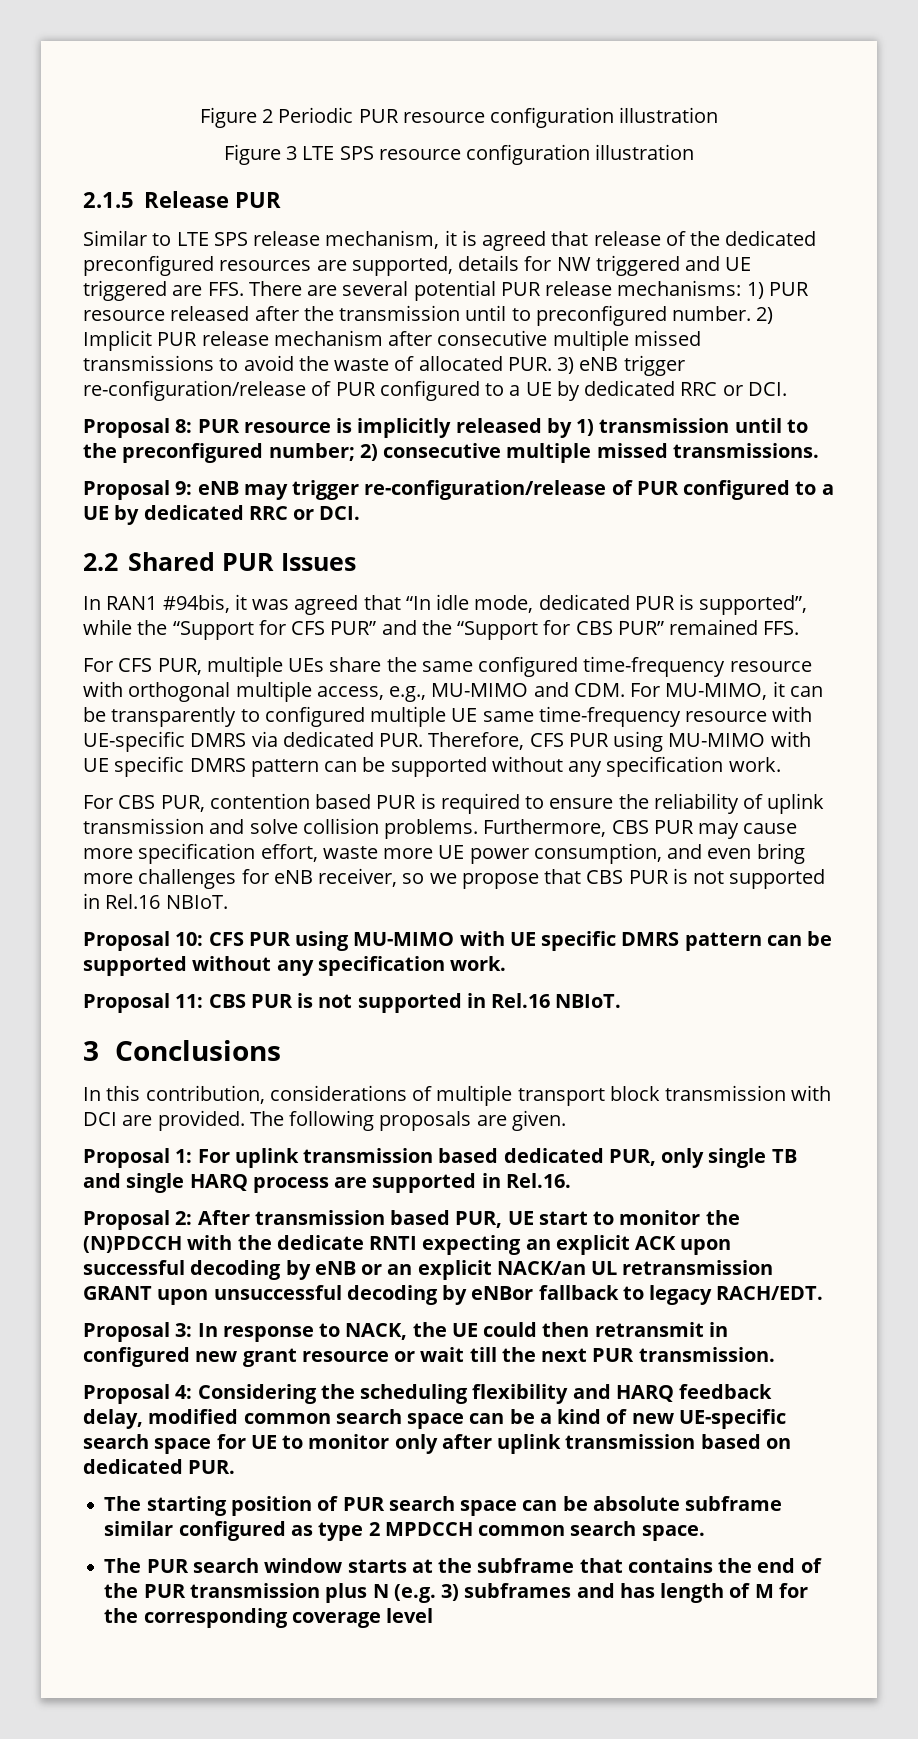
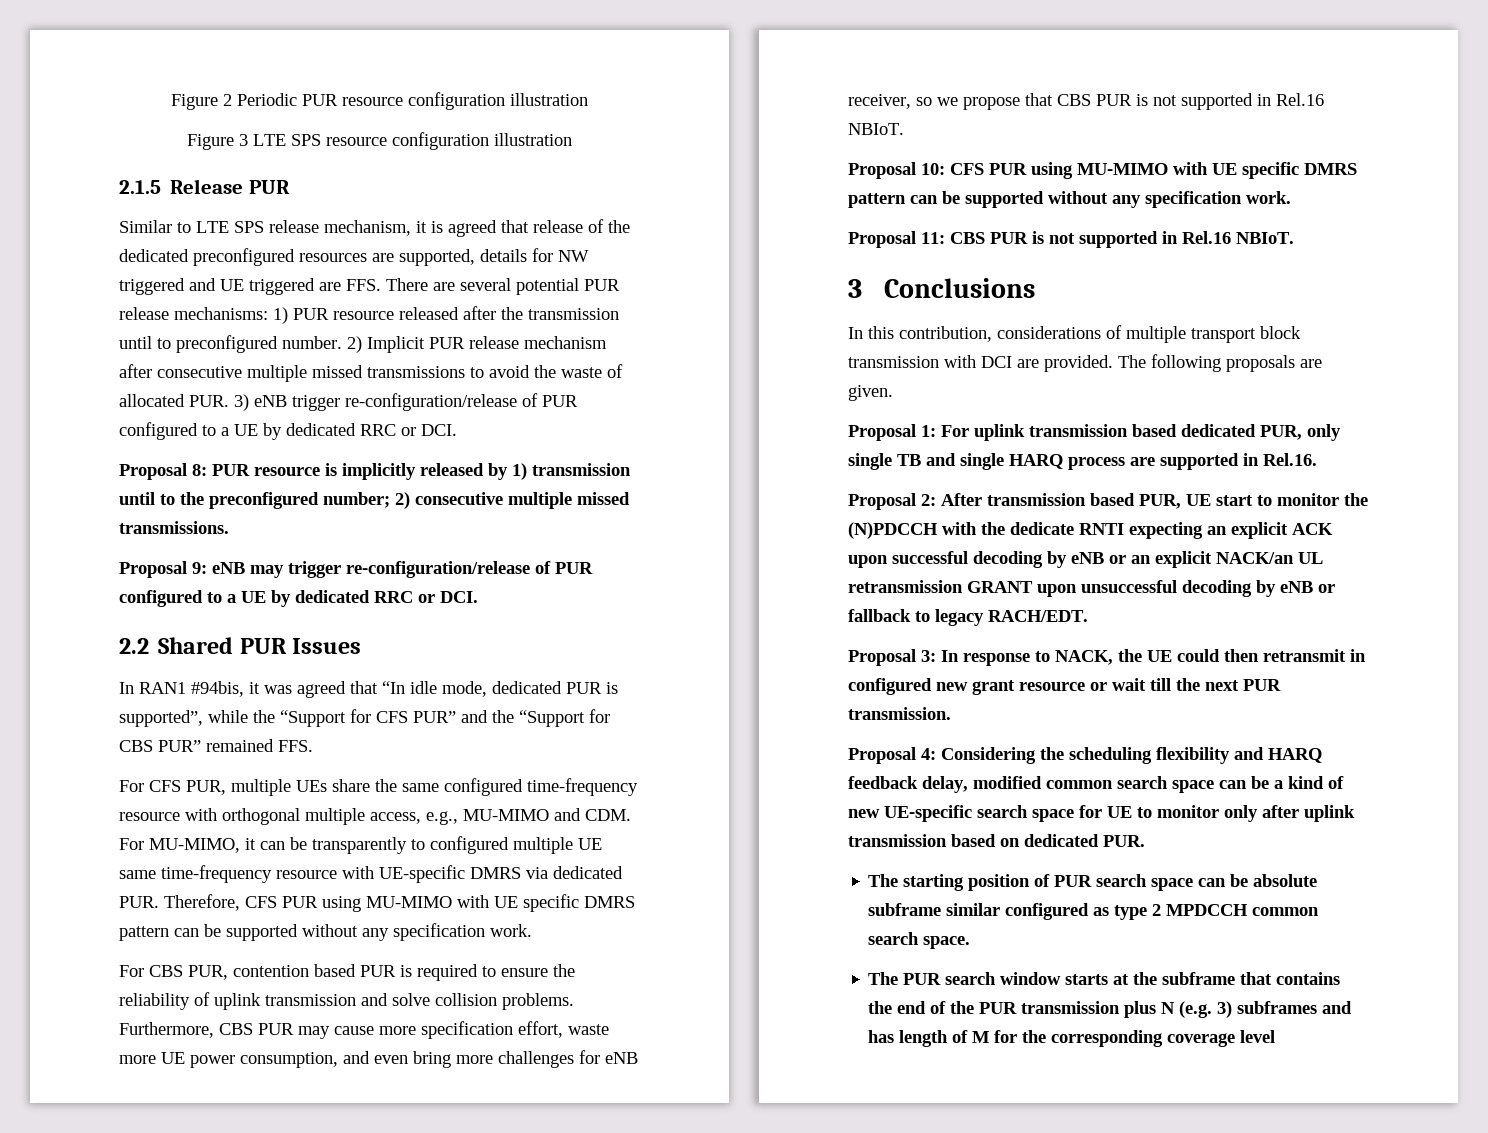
[471,1286,534,1300] eNBor -> [1280,581,1335,593] eNB or

